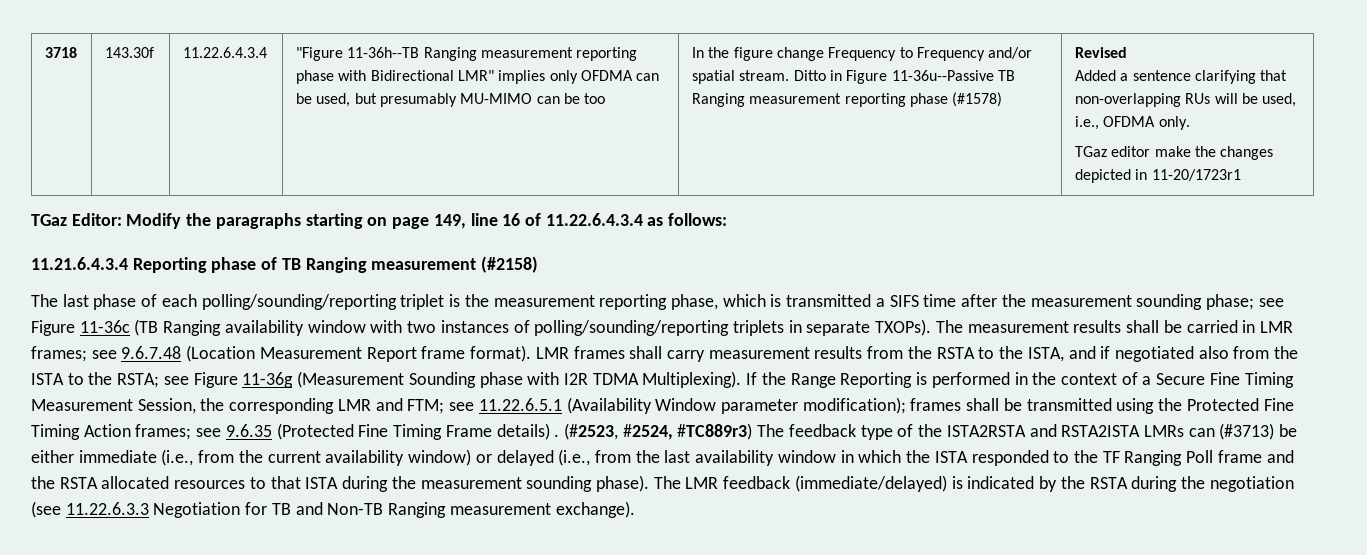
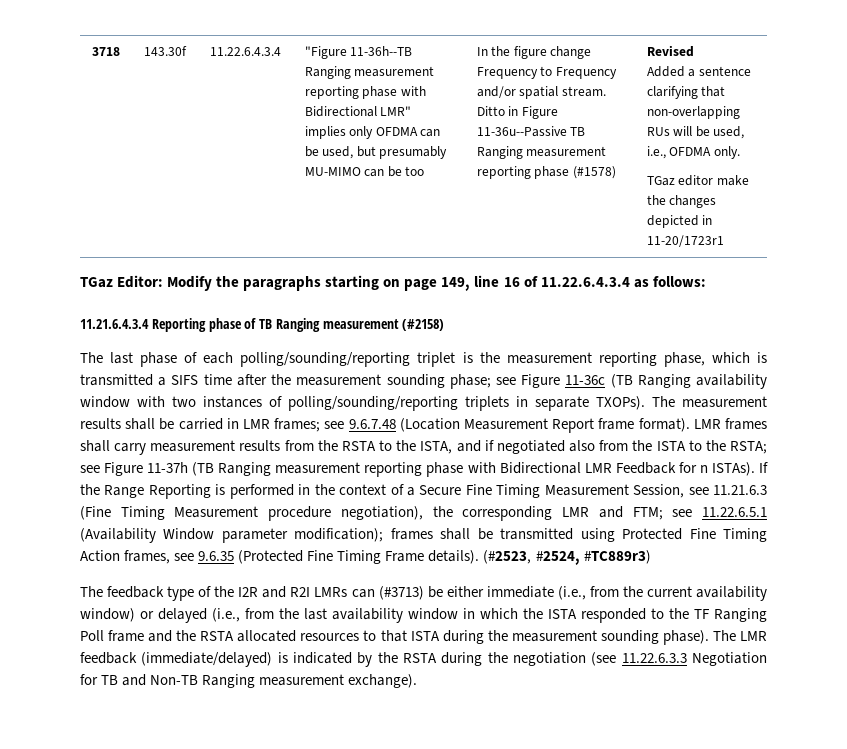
[242,371,742,388] 11-36g (Measurement Sounding phase with I2R TDMA Multiplexing). -> [147,462,755,477] 11-37h (TB Ranging measurement reporting phase with Bidirectional LMR Feedback for n ISTAs).
(196, 406) none -> [688,485,767,495] [80,506,423,521] see 11.21.6.3 (Fine Timing Measurement procedure negotiation),
[1158,398,1183,411] the -> (615, 535) none
[135,424,192,440] frames; -> [124,550,171,564] frames,
[496,423,560,440] details) . -> [428,550,480,564] details).
(753, 431) none -> (651, 557) //
[946,424,1141,437] ISTA2RSTA and RSTA2ISTA -> [238,586,311,598] I2R and R2I

